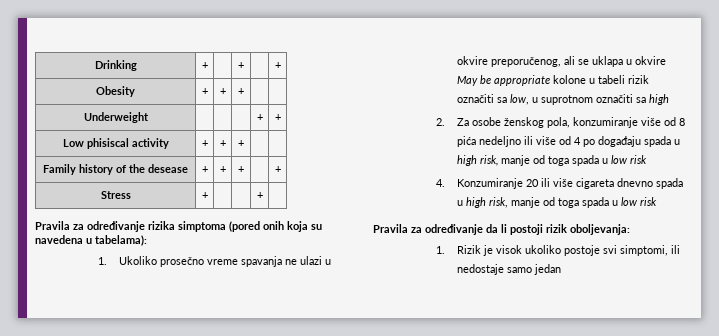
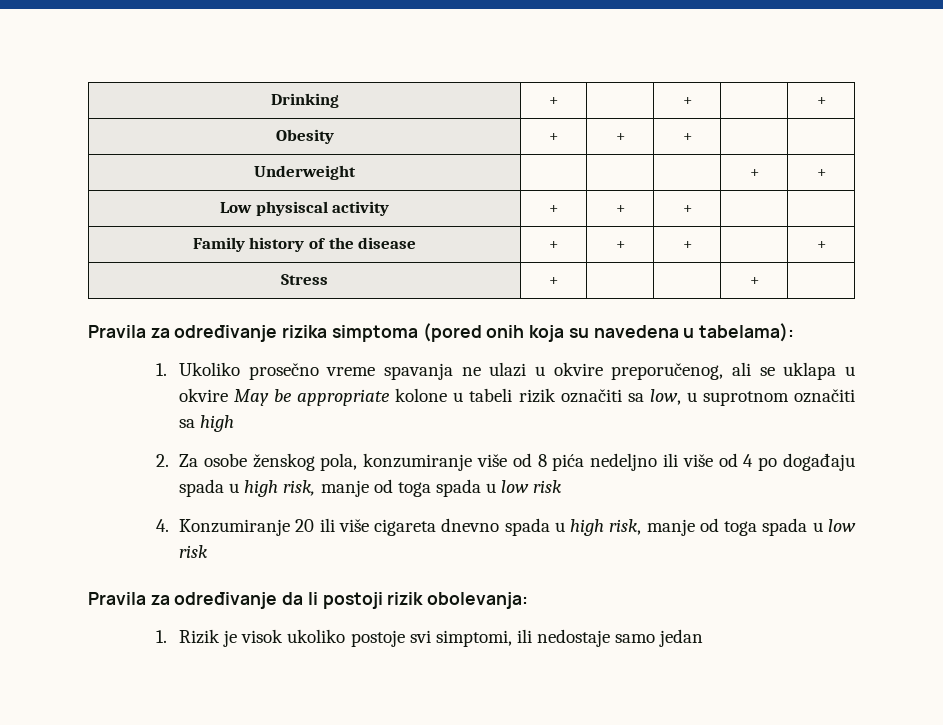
[86,138,129,149] phisiscal -> [255,201,328,216] physiscal
[148,164,188,173] desease -> [358,237,417,249] disease
[570,224,630,235] oboljevanja: -> [427,592,529,609] obolevanja:

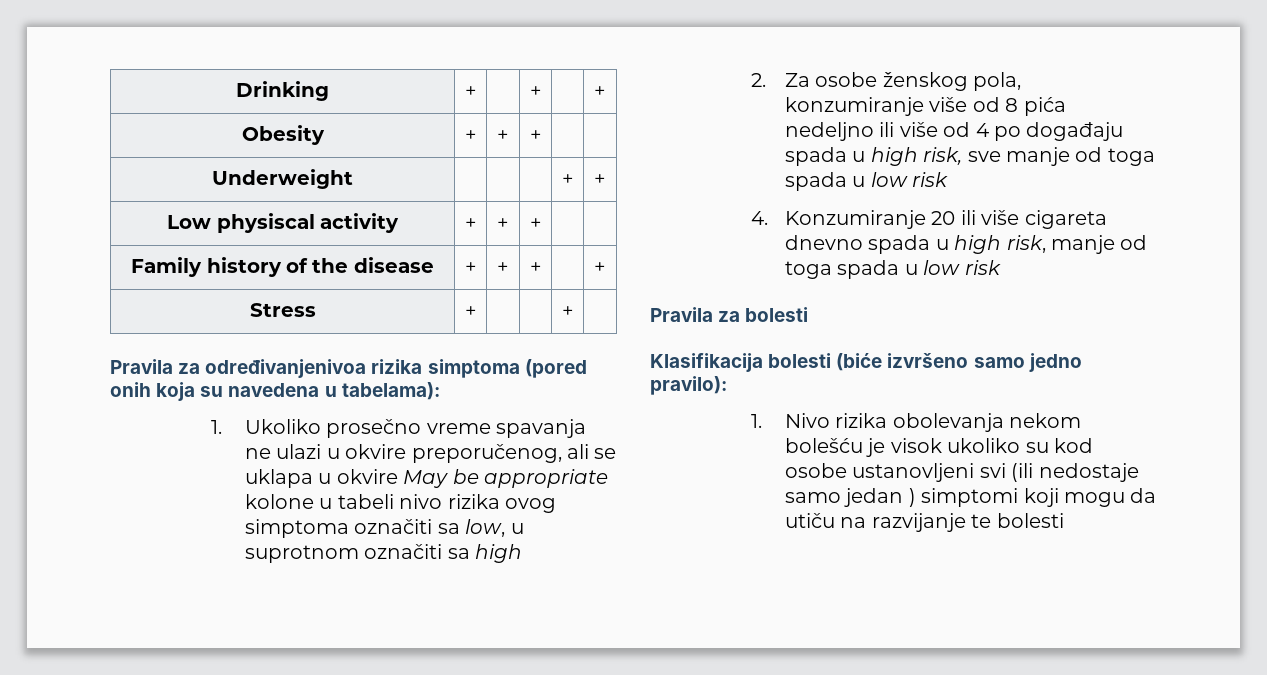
[174,324,278,342] određivanje -> [205,359,367,378] određivanjenivoa
[518,388,556,403] rizik -> [399,494,556,513] [244,519,349,538] nivo rizika ovog simptoma
(316, 488) none -> [967,151,1001,162] sve
[174,591,529,609] [156,629,704,647] određivanje da li postoji rizik obolevanja: // 1. Rizik je visok ukoliko postoje svi simptomi, ili nedostaje samo jedan -> [745,307,809,322] [650,353,1082,372] [650,376,727,395] [751,413,1082,432] [784,438,1093,457] [784,463,1139,482] [784,488,1157,507] [784,513,1064,532] bolesti // Klasifikacija bolesti (biće izvršeno samo jedno pravilo): // 1. Nivo rizika obolevanja nekom bolešću je visok ukoliko su kod osobe ustanovljeni svi (ili nedostaje samo jedan ) simptomi koji mogu da utiču na razvijanje te bolesti

